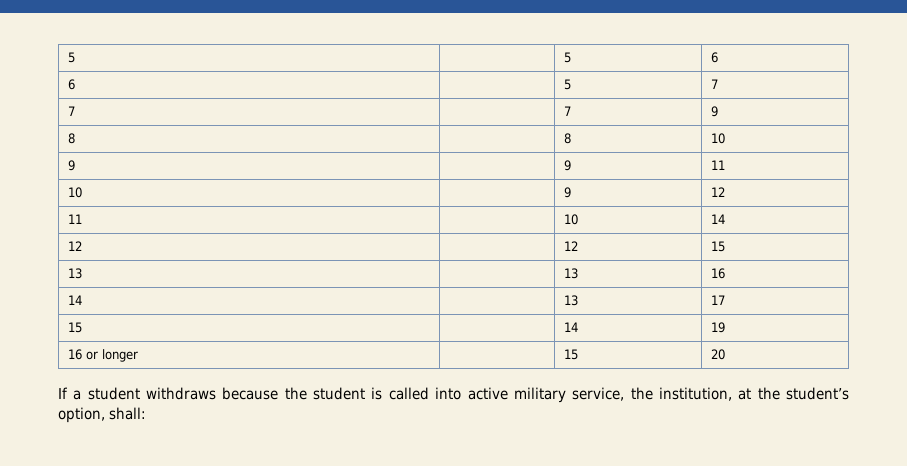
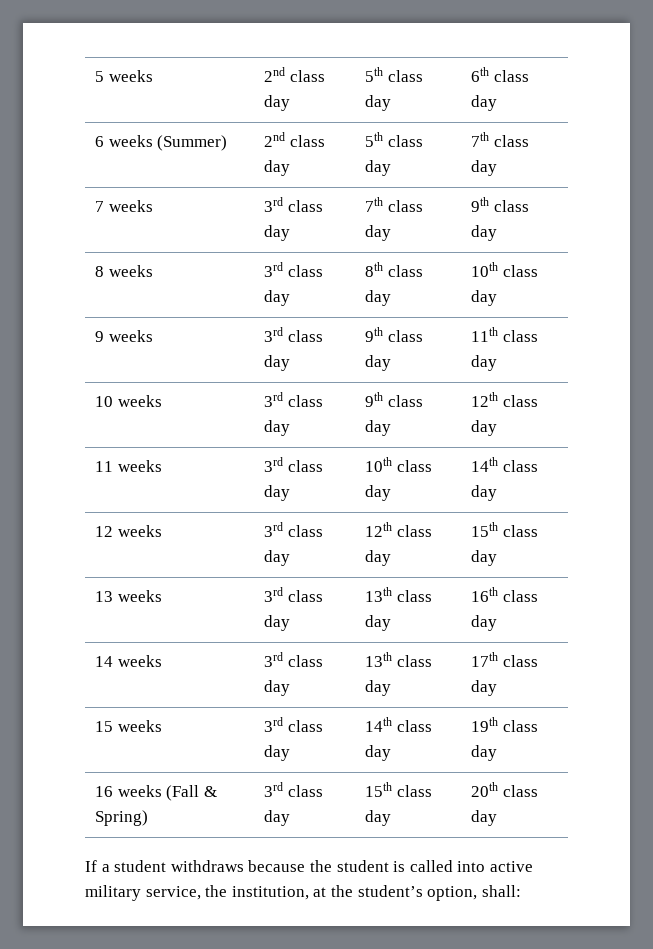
[68,52,76,63] [564,52,572,63] [711,52,719,63] [68,79,76,90] [564,79,572,90] [711,79,719,89] [68,106,76,116] [564,106,572,116] [711,106,719,117] [68,133,76,144] [564,133,572,144] [711,133,726,144] [68,160,76,171] [564,160,572,171] [711,160,726,170] [68,187,83,198] [564,187,572,198] [711,187,726,197] [68,214,83,224] [564,214,579,225] [711,214,726,224] [68,241,83,251] [564,241,579,251] [711,241,726,252] [68,268,83,279] [564,268,579,279] [711,268,726,279] [68,295,83,305] [564,295,579,306] [711,295,726,305] [68,322,83,333] [564,322,579,332] [711,322,726,333] [68,349,139,362] [564,349,579,360] [711,349,726,360] 5 | | 5 | 6 // 6 | | 5 | 7 // 7 | | 7 | 9 // 8 | | 8 | 10 // 9 | | 9 | 11 // 10 | | 9 | 12 // 11 | | 10 | 14 // 12 | | 12 | 15 // 13 | | 13 | 16 // 14 | | 13 | 17 // 15 | | 14 | 19 // 16 or longer | | 15 | 20 -> [95,70,153,82] [264,67,325,82] [264,95,291,111] [365,67,423,82] [365,95,392,111] [471,67,529,82] [471,95,498,111] [95,135,228,151] [264,132,325,147] [264,160,291,176] [365,132,423,147] [365,160,392,176] [471,132,529,147] [471,160,498,176] [95,200,153,212] [264,197,323,212] [264,225,291,241] [365,197,423,212] [365,225,392,241] [471,197,529,212] [471,225,498,241] [95,265,153,277] [264,262,323,277] [264,290,291,306] [365,262,423,277] [365,290,392,306] [471,262,538,277] [471,290,498,306] [95,330,153,342] [264,327,323,342] [264,355,291,371] [365,327,423,342] [365,355,392,371] [471,327,538,342] [471,355,498,371] [95,395,162,407] [264,392,323,407] [264,420,291,436] [365,392,423,407] [365,420,392,436] [471,392,538,407] [471,420,498,436] [95,460,162,472] [264,457,323,472] [264,485,291,501] [365,457,432,472] [365,485,392,501] [471,457,538,472] [471,485,498,501] [95,525,162,537] [264,522,323,537] [264,550,291,566] [365,522,432,537] [365,550,392,566] [471,522,538,537] [471,550,498,566] [95,590,162,602] [264,587,323,602] [264,615,291,631] [365,587,432,602] [365,615,392,631] [471,587,538,602] [471,615,498,631] [95,655,162,667] [264,652,323,667] [264,680,291,696] [365,652,432,667] [365,680,392,696] [471,652,538,667] [471,680,498,696] [95,720,162,732] [264,717,323,732] [264,745,291,761] [365,717,432,732] [365,745,392,761] [471,717,538,732] [471,745,498,761] [95,785,218,801] [95,810,149,826] [264,782,323,797] [264,810,291,826] [365,782,432,797] [365,810,392,826] [471,782,538,797] [471,810,498,826] 5 weeks | 2nd class day | 5th class day | 6th class day // 6 weeks (Summer) | 2nd class day | 5th class day | 7th class day // 7 weeks | 3rd class day | 7th class day | 9th class day // 8 weeks | 3rd class day | 8th class day | 10th class day // 9 weeks | 3rd class day | 9th class day | 11th class day // 10 weeks | 3rd class day | 9th class day | 12th class day // 11 weeks | 3rd class day | 10th class day | 14th class day // 12 weeks | 3rd class day | 12th class day | 15th class day // 13 weeks | 3rd class day | 13th class day | 16th class day // 14 weeks | 3rd class day | 13th class day | 17th class day // 15 weeks | 3rd class day | 14th class day | 19th class day // 16 weeks (Fall & Spring) | 3rd class day | 15th class day | 20th class day

